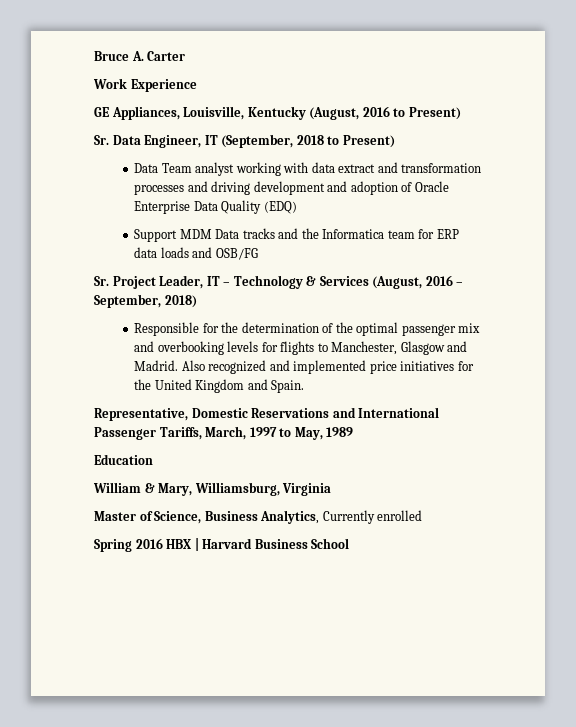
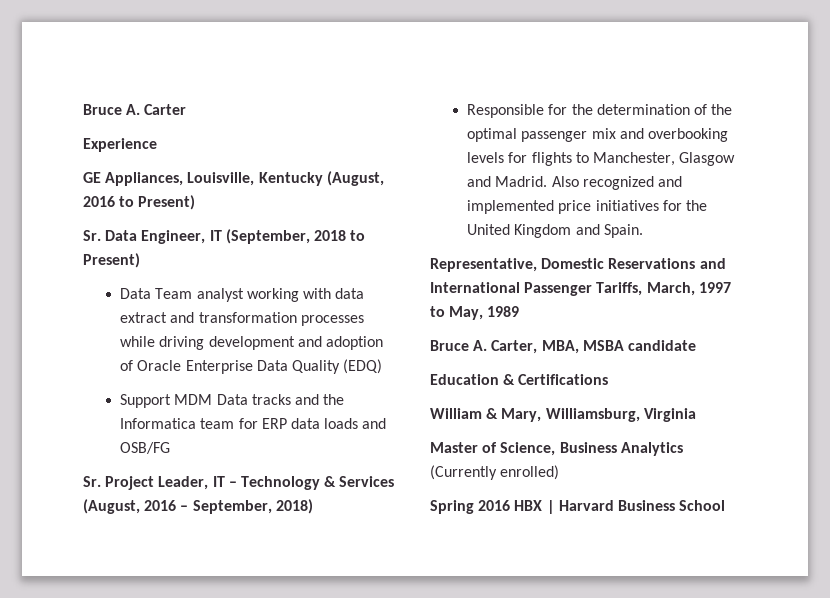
[93,78,127,89] Work -> (187, 109) none
[187,181,208,192] and -> [120,336,156,347] while
(354, 432) none -> [430,340,696,354] // Bruce A. Carter, MBA, MSBA candidate
(153, 459) none -> [503,374,609,385] & Certifications
[260,510,423,524] Analytics, Currently enrolled -> [620,442,683,456] [430,465,560,480] Analytics (Currently enrolled)

